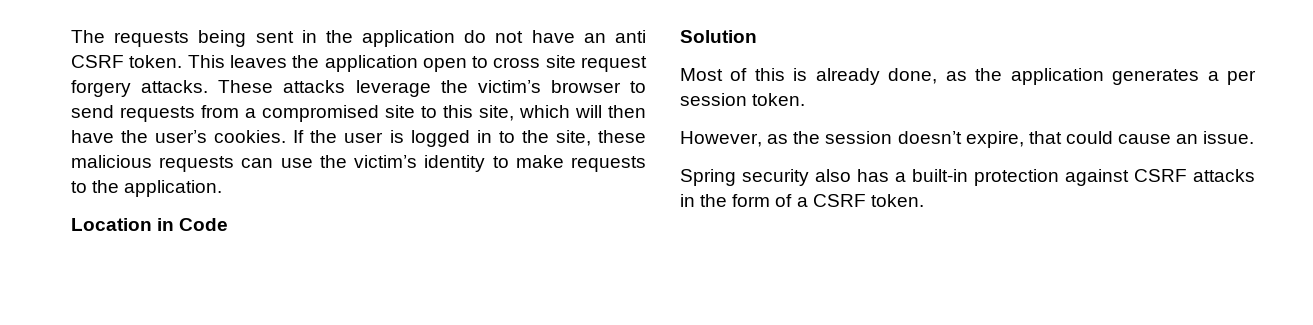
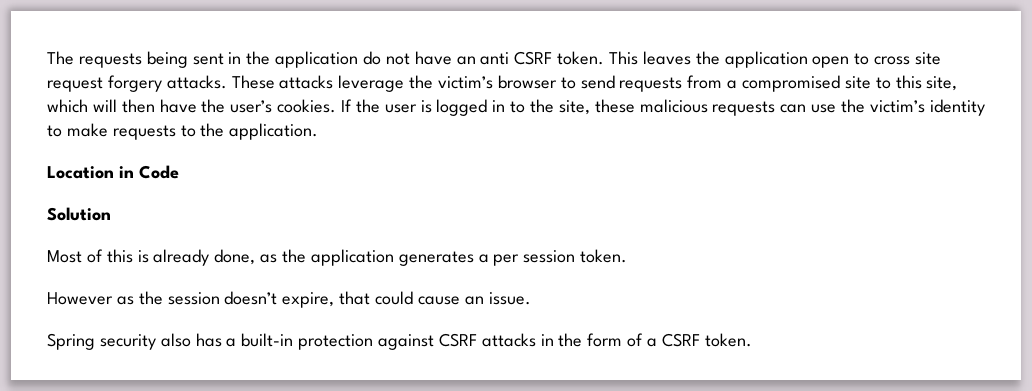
[680,131,762,147] However, -> [47,292,113,305] However

